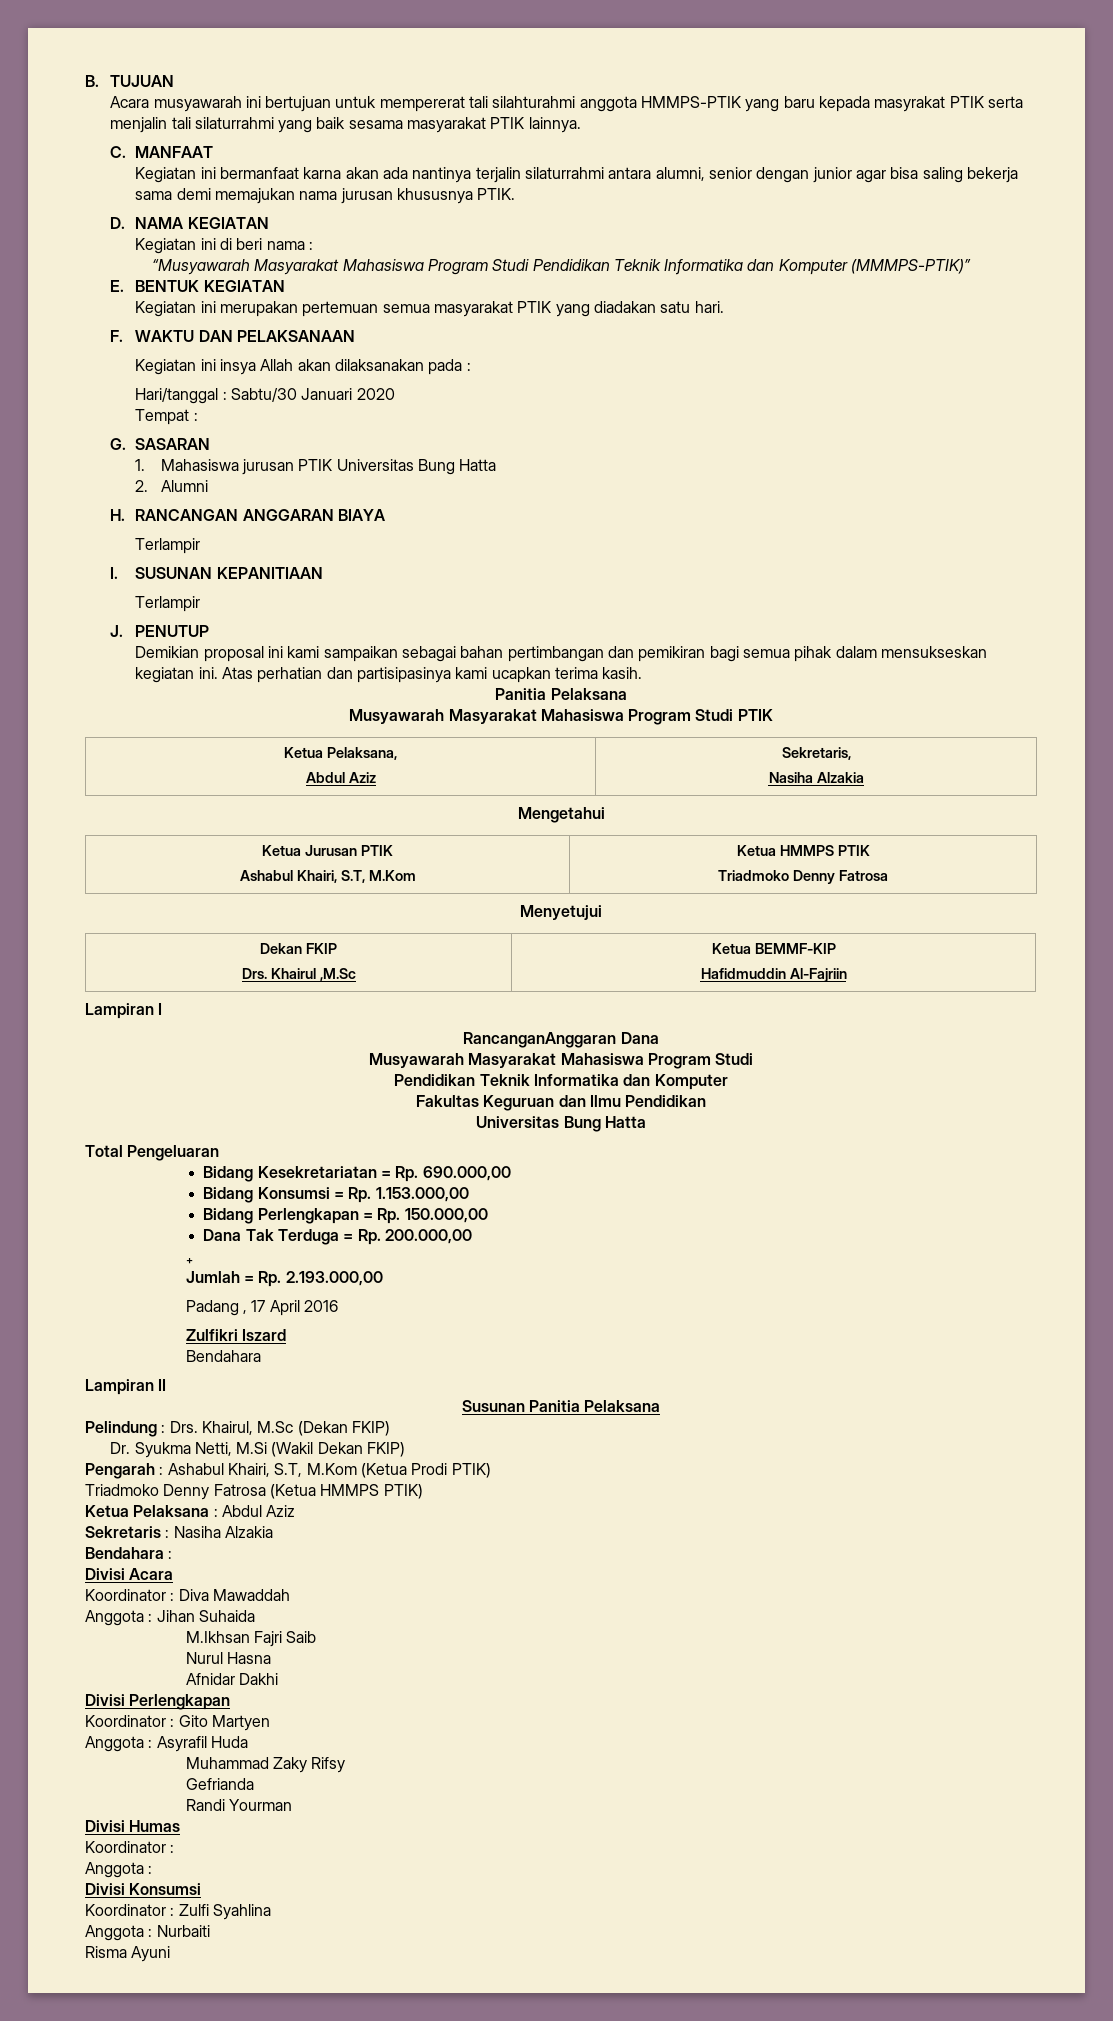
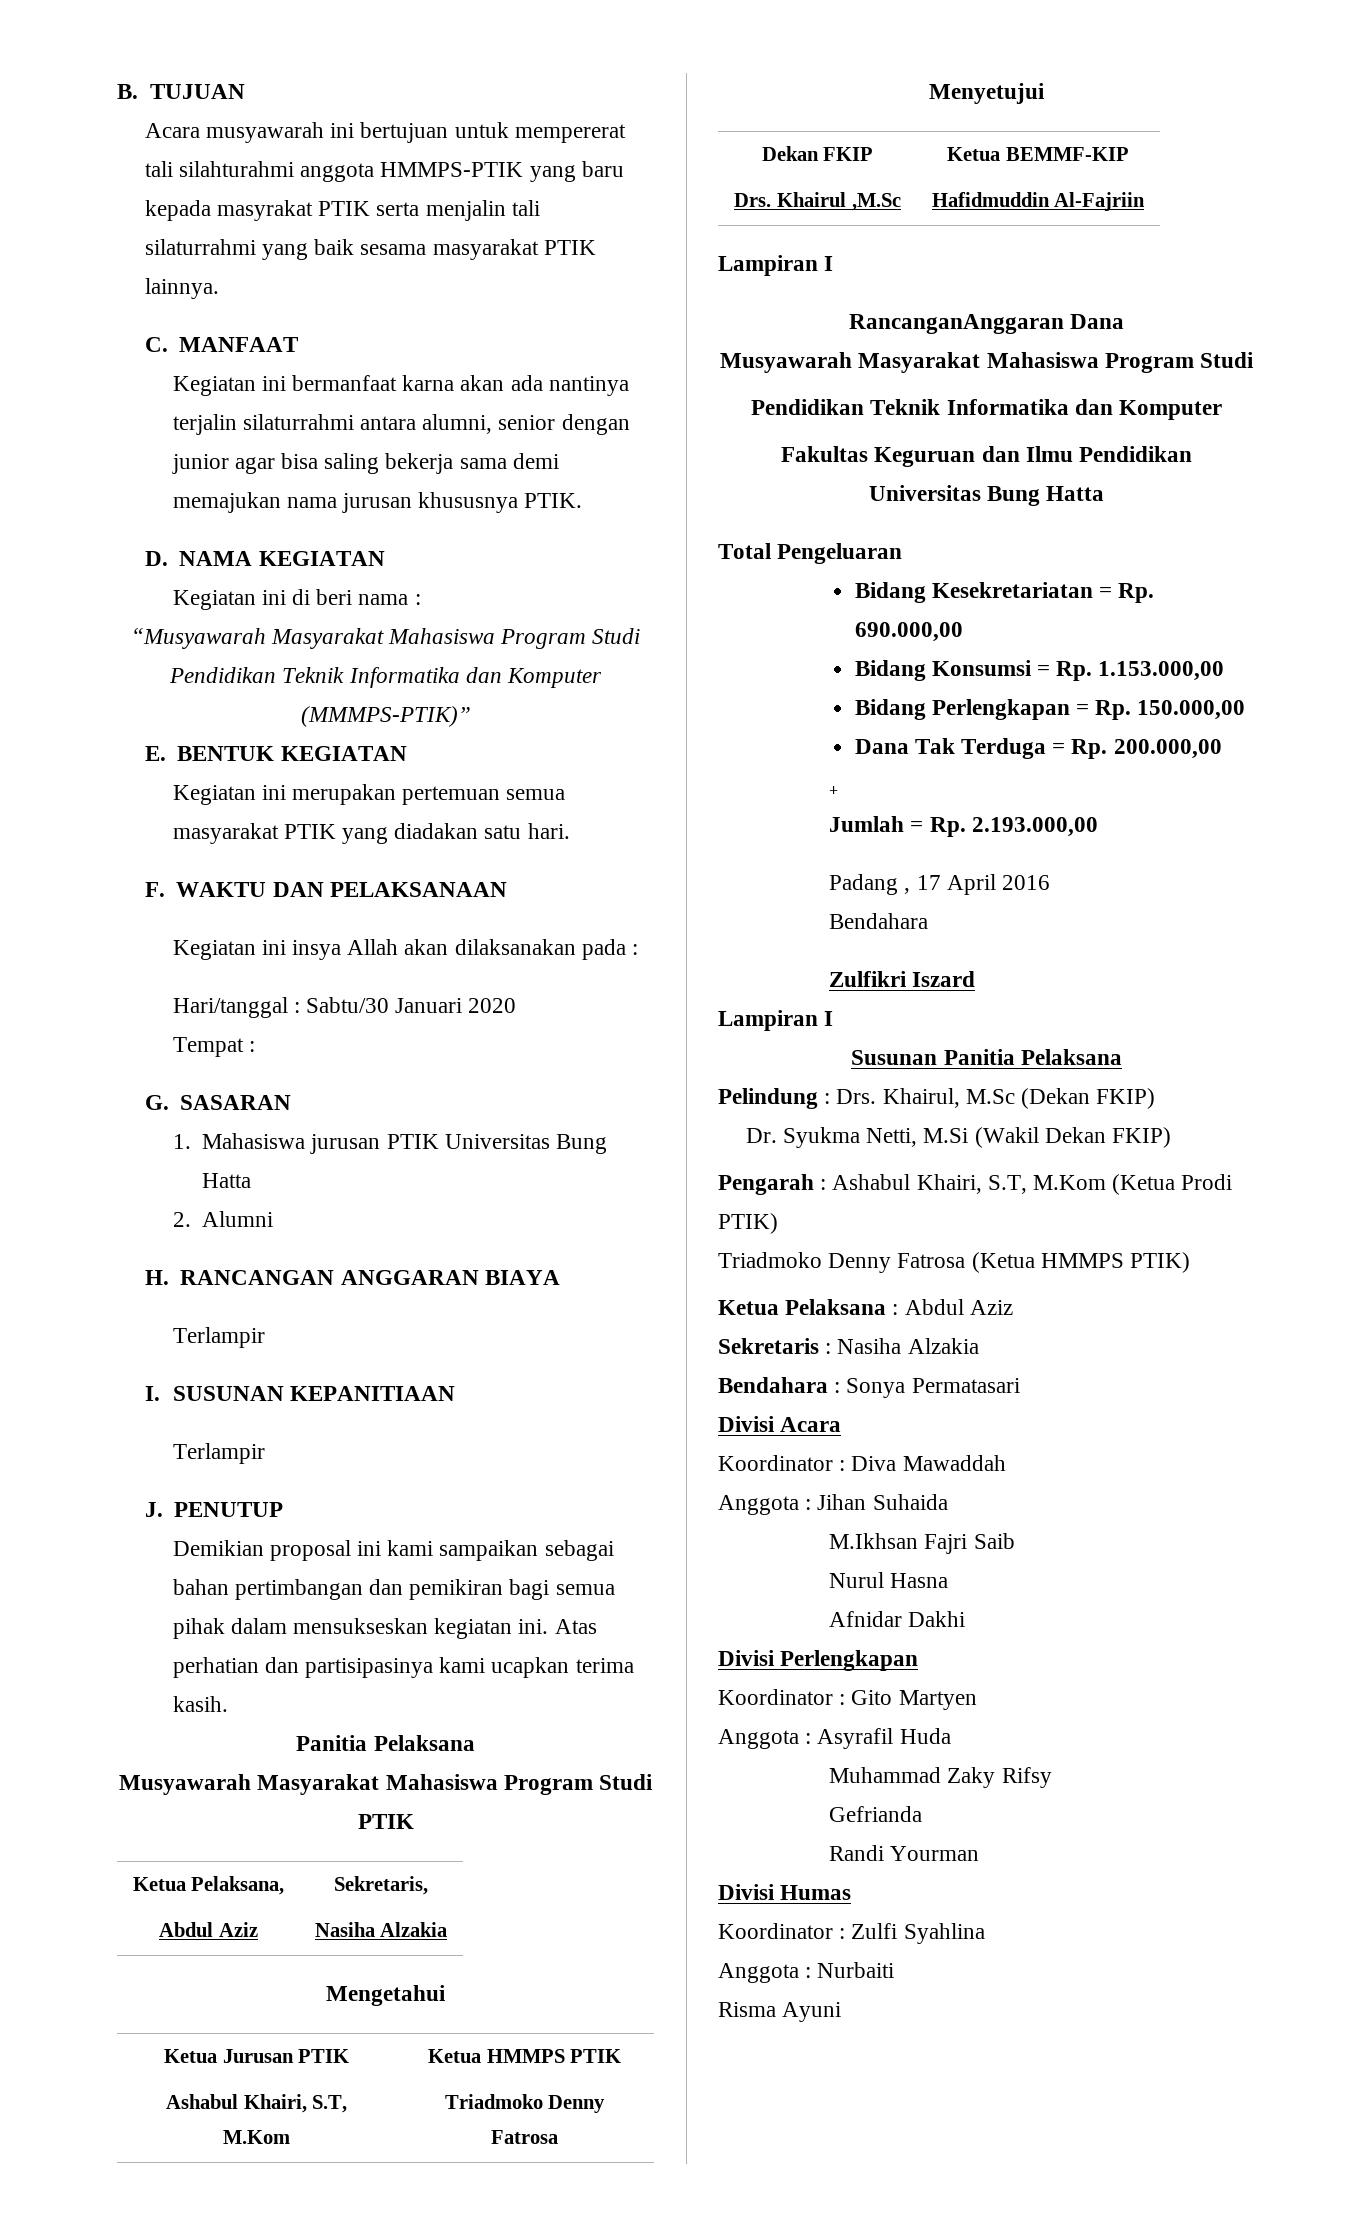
(339, 1306) none -> [829,913,929,929] // Bendahara
[185,1350,261,1362] [85,1379,167,1395] // Bendahara // Lampiran II -> [718,1010,834,1031] // Lampiran I
(173, 1554) none -> [846,1378,1020,1398] Sonya Permatasari
[85,1862,153,1878] [85,1883,202,1895] [85,1904,175,1916] // Anggota : // Divisi Konsumsi // Koordinator : -> (846, 1933) none

